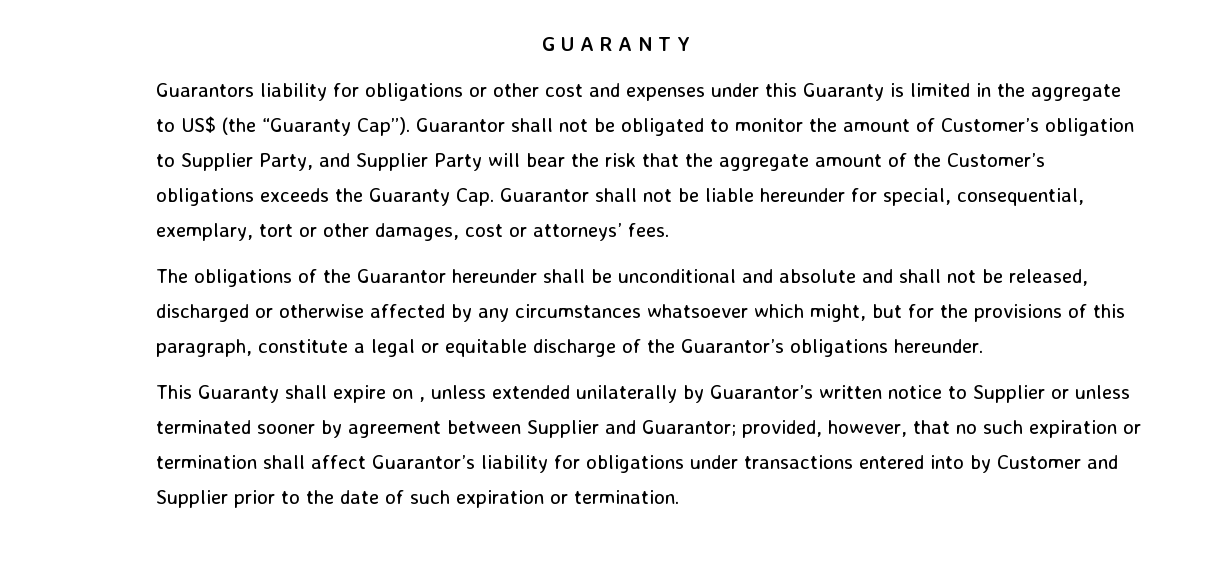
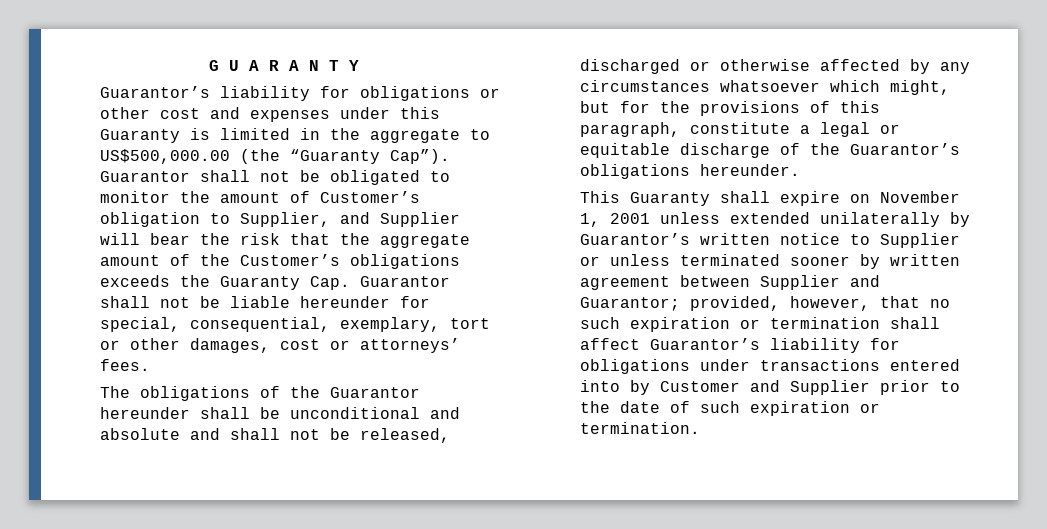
[156,83,255,97] Guarantors -> [99,86,210,98] Guarantor’s
[181,116,217,133] US$ -> [99,149,230,164] US$500,000.00
[181,153,483,171] Supplier Party, and Supplier Party -> [239,212,460,227] Supplier, and Supplier
[419,397,426,402] , -> [879,191,960,203] [579,213,650,227] November 1, 2001
(343, 429) none -> [889,254,960,266] written

